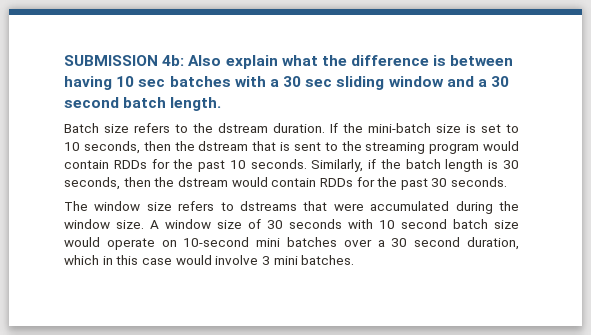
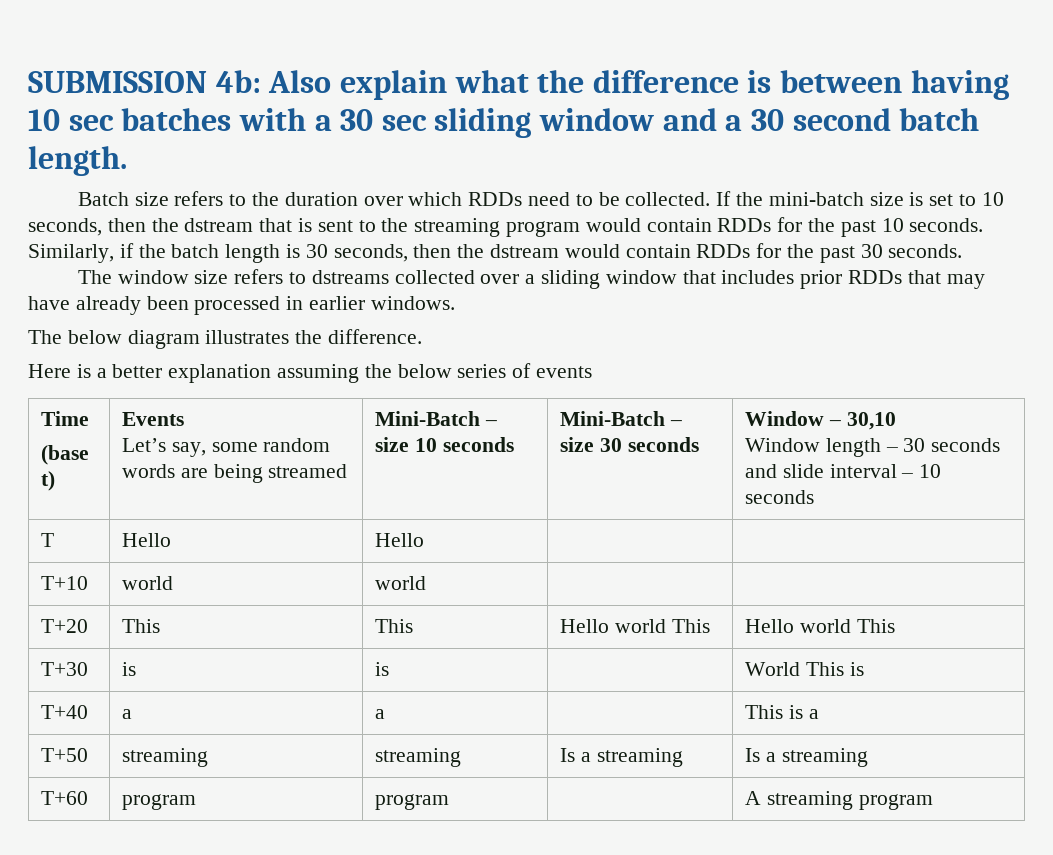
[218,123,325,133] dstream duration. -> [284,192,711,206] duration over which RDDs need to be collected.
[303,201,519,214] [64,219,519,229] [64,237,519,250] [64,255,355,265] that were accumulated during the window size. A window size of 30 seconds with 10 second batch size would operate on 10-second mini batches over a 30 second duration, which in this case would involve 3 mini batches. -> [394,270,985,289] [28,296,455,315] [28,329,423,349] [28,363,593,383] [41,411,90,426] [41,445,90,465] [41,471,56,491] [122,412,185,426] [122,438,331,457] [122,464,348,483] [375,411,497,426] [375,437,514,452] [560,411,682,426] [560,437,699,452] [745,411,896,430] [745,438,1001,457] [745,464,942,478] [745,490,815,504] [41,533,55,547] [122,533,172,547] [375,533,425,547] [41,576,89,590] [122,576,174,590] [375,576,427,590] [41,619,89,633] [122,619,161,633] [375,619,414,633] [560,619,710,633] [745,619,895,633] [41,662,89,676] [122,662,137,676] [375,662,390,676] [745,662,864,676] [41,705,89,719] [122,709,133,719] [375,709,386,719] [745,705,819,719] [41,748,89,762] [122,748,209,767] [375,748,462,767] [560,748,683,767] [745,748,868,767] [41,791,89,805] [122,794,197,810] [375,794,450,810] [745,791,933,810] collected over a sliding window that includes prior RDDs that may have already been processed in earlier windows. // The below diagram illustrates the difference. // Here is a better explanation assuming the below series of events // Time // (base t) | Events // Let’s say, some random words are being streamed | Mini-Batch – size 10 seconds | Mini-Batch – size 30 seconds | Window – 30,10 // Window length – 30 seconds and slide interval – 10 seconds // T | Hello | Hello | | // T+10 | world | world | | // T+20 | This | This | Hello world This | Hello world This // T+30 | is | is | | World This is // T+40 | a | a | | This is a // T+50 | streaming | streaming | Is a streaming | Is a streaming // T+60 | program | program | | A streaming program

